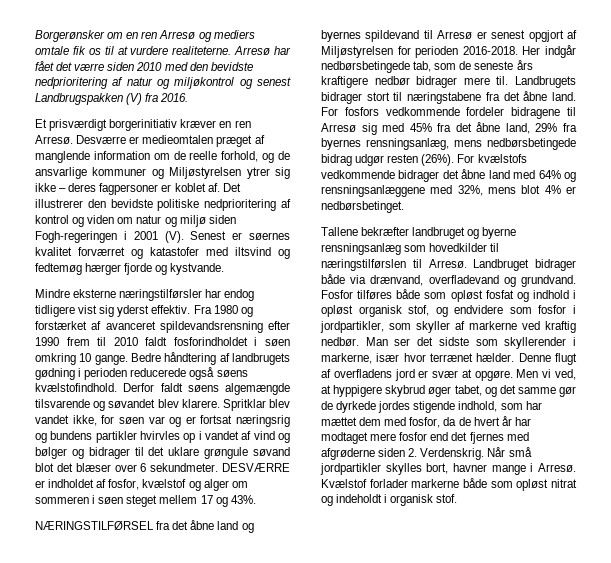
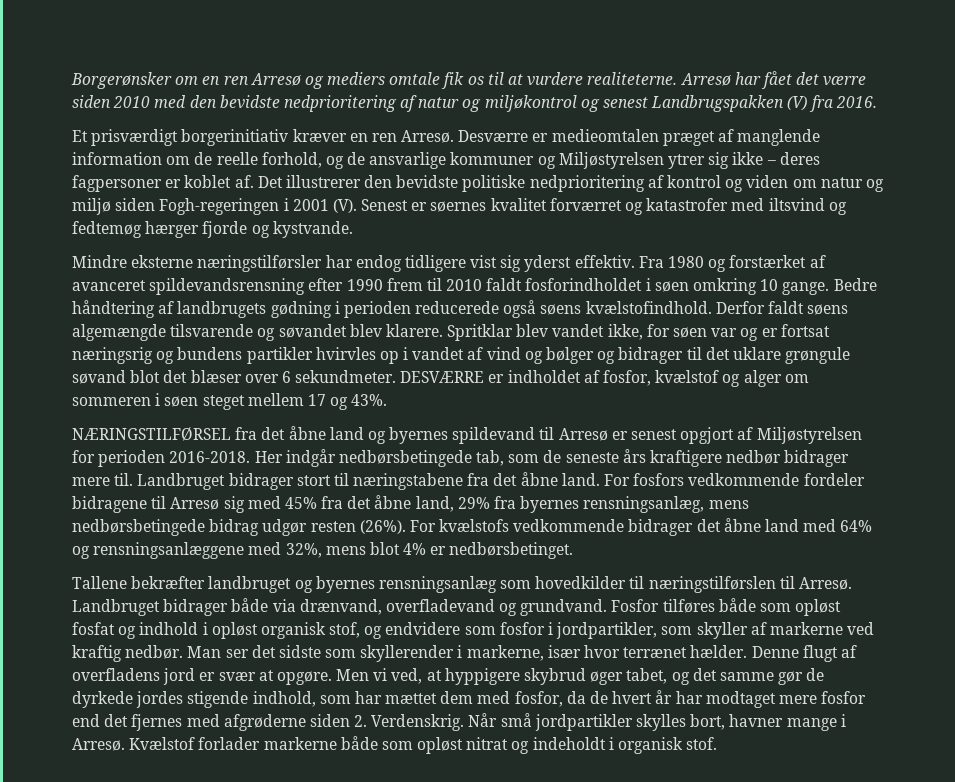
[150,247,199,256] katastofer -> [646,198,729,211] katastrofer
[515,76,576,88] Landbrugets -> [137,473,226,490] Landbruget
[482,227,517,239] byerne -> [315,576,375,593] byernes

